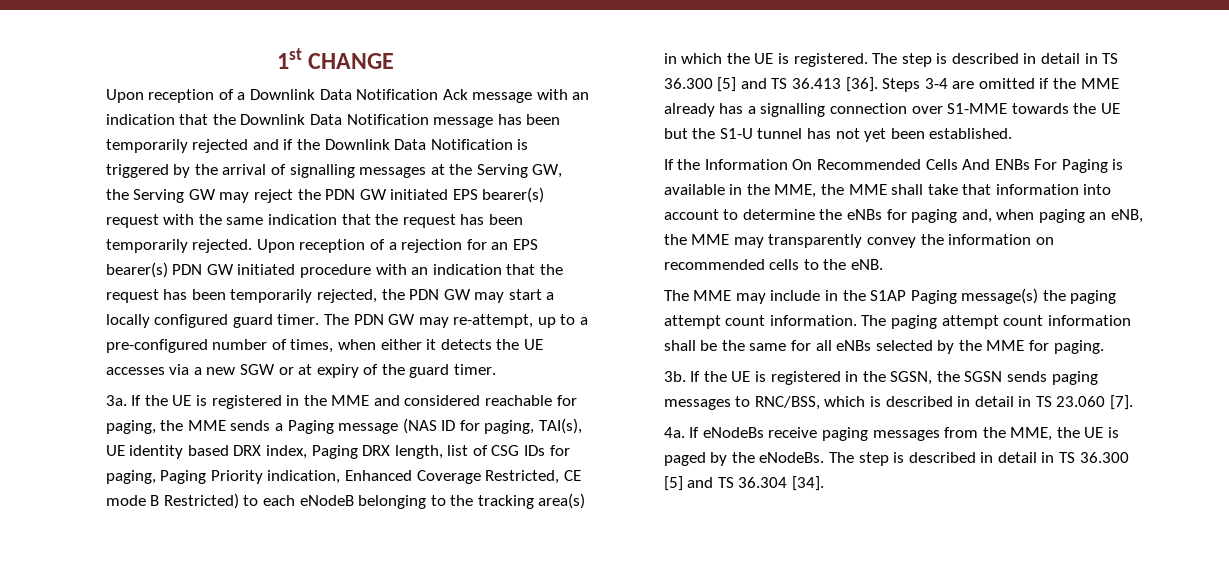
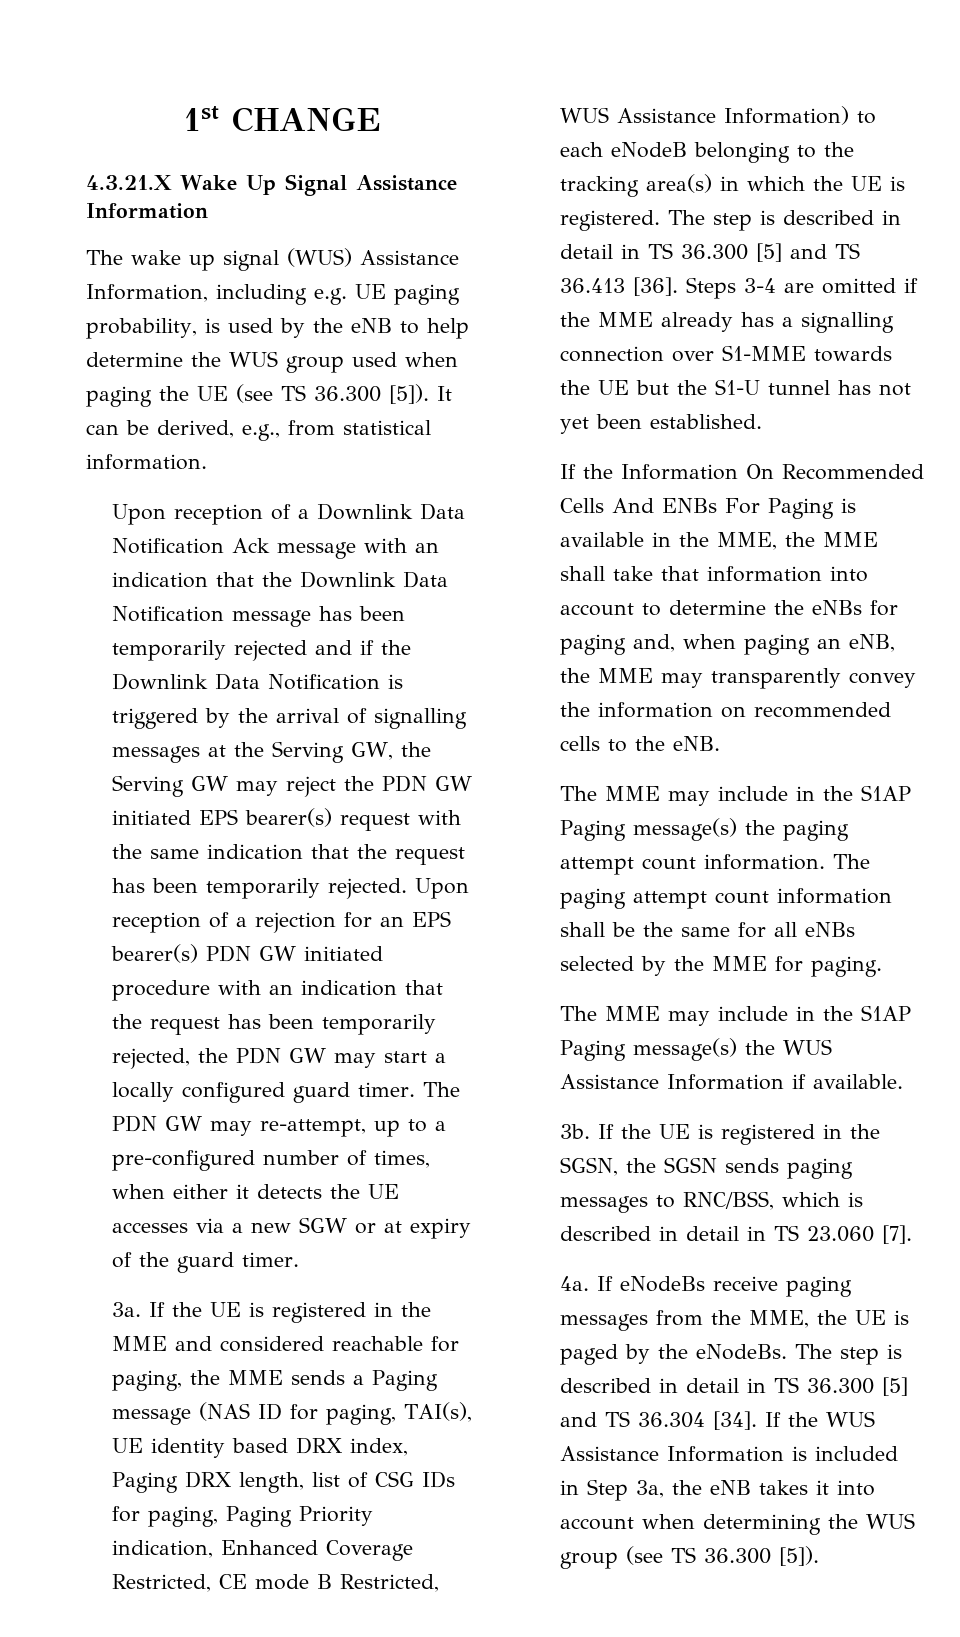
(395, 61) none -> [86,174,457,196] [86,203,208,219] [86,248,459,271] [86,284,460,305] [86,318,469,339] [86,351,458,373] [86,384,452,407] [86,420,431,441] [86,454,207,470] // 4.3.21.X Wake Up Signal Assistance Information // The wake up signal (WUS) Assistance Information, including e.g. UE paging probability, is used by the eNB to help determine the WUS group used when paging the UE (see TS 36.300 [5]). It can be derived, e.g., from statistical information.
[163,493,239,509] Restricted) -> [340,1574,440,1592] [560,106,850,125] Restricted, WUS Assistance Information)
(1104, 347) none -> [560,1005,912,1026] [560,1038,833,1061] [560,1074,904,1090] // The MME may include in the S1AP Paging message(s) the WUS Assistance Information if available.
(824, 483) none -> [765,1411,876,1427] [560,1446,899,1462] [560,1479,876,1501] [560,1513,916,1535] [560,1546,820,1569] If the WUS Assistance Information is included in Step 3a, the eNB takes it into account when determining the WUS group (see TS 36.300 [5]).

